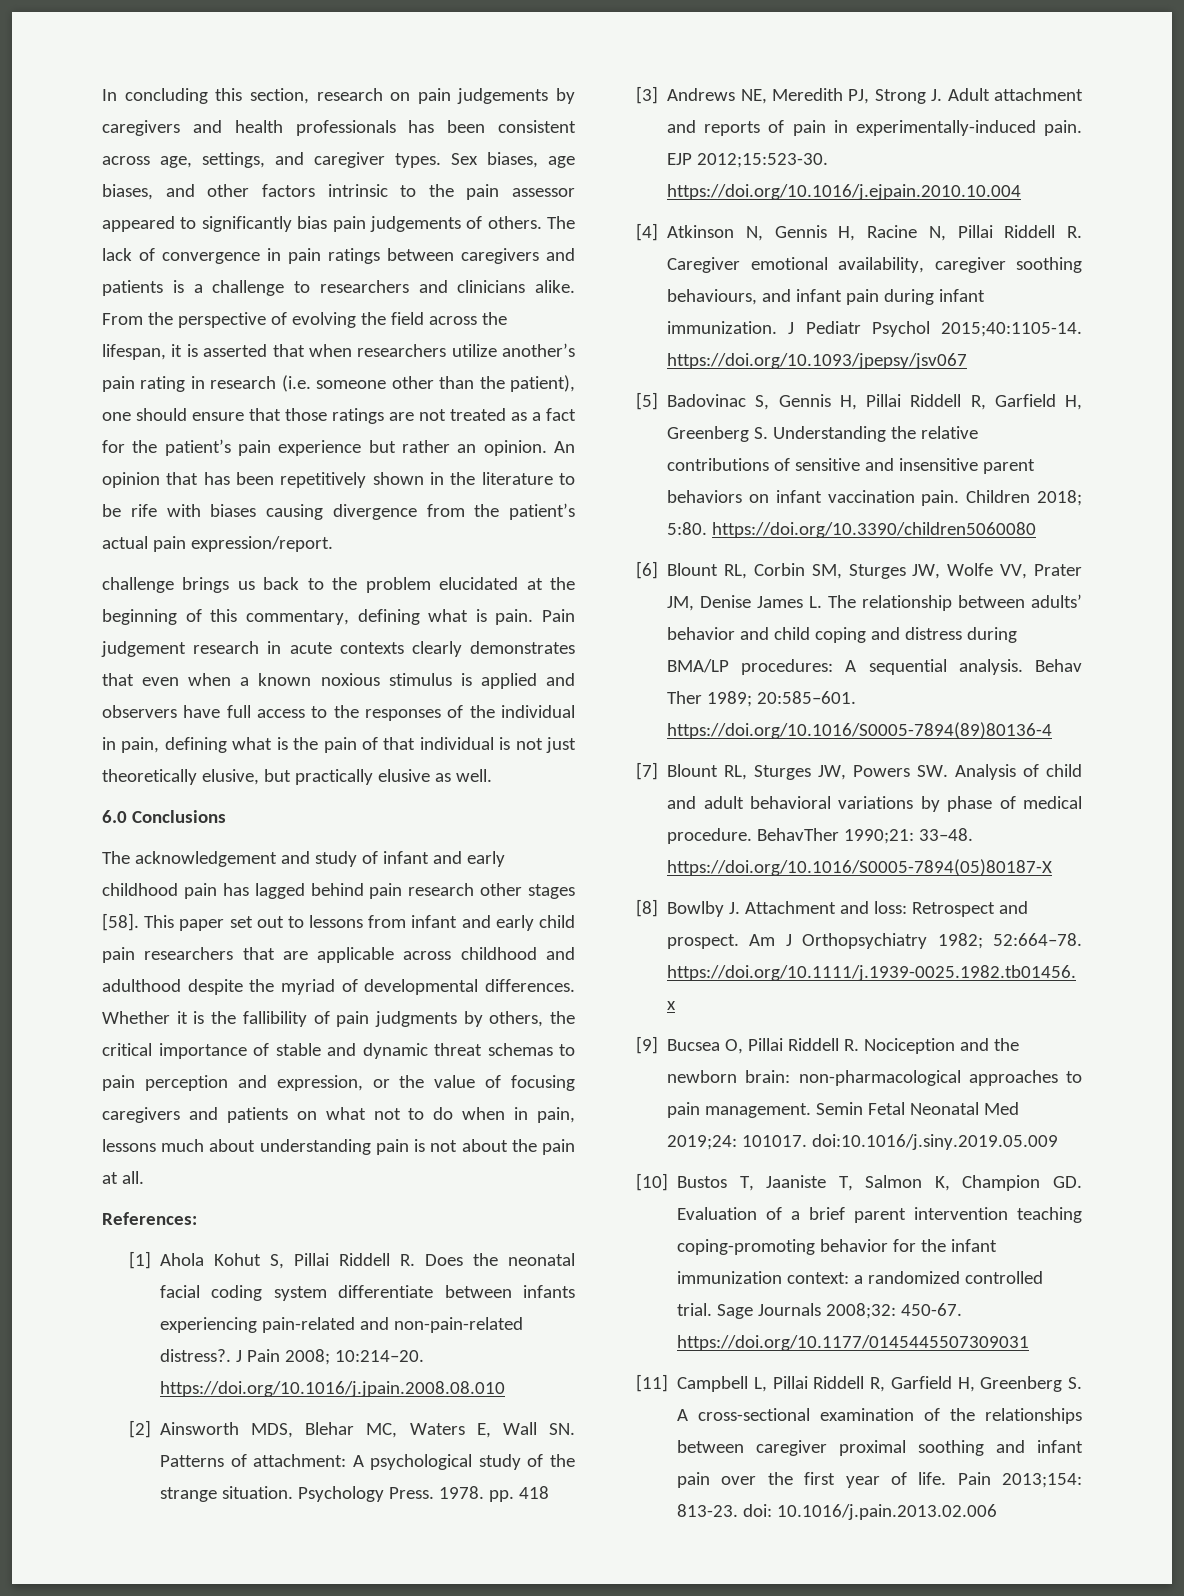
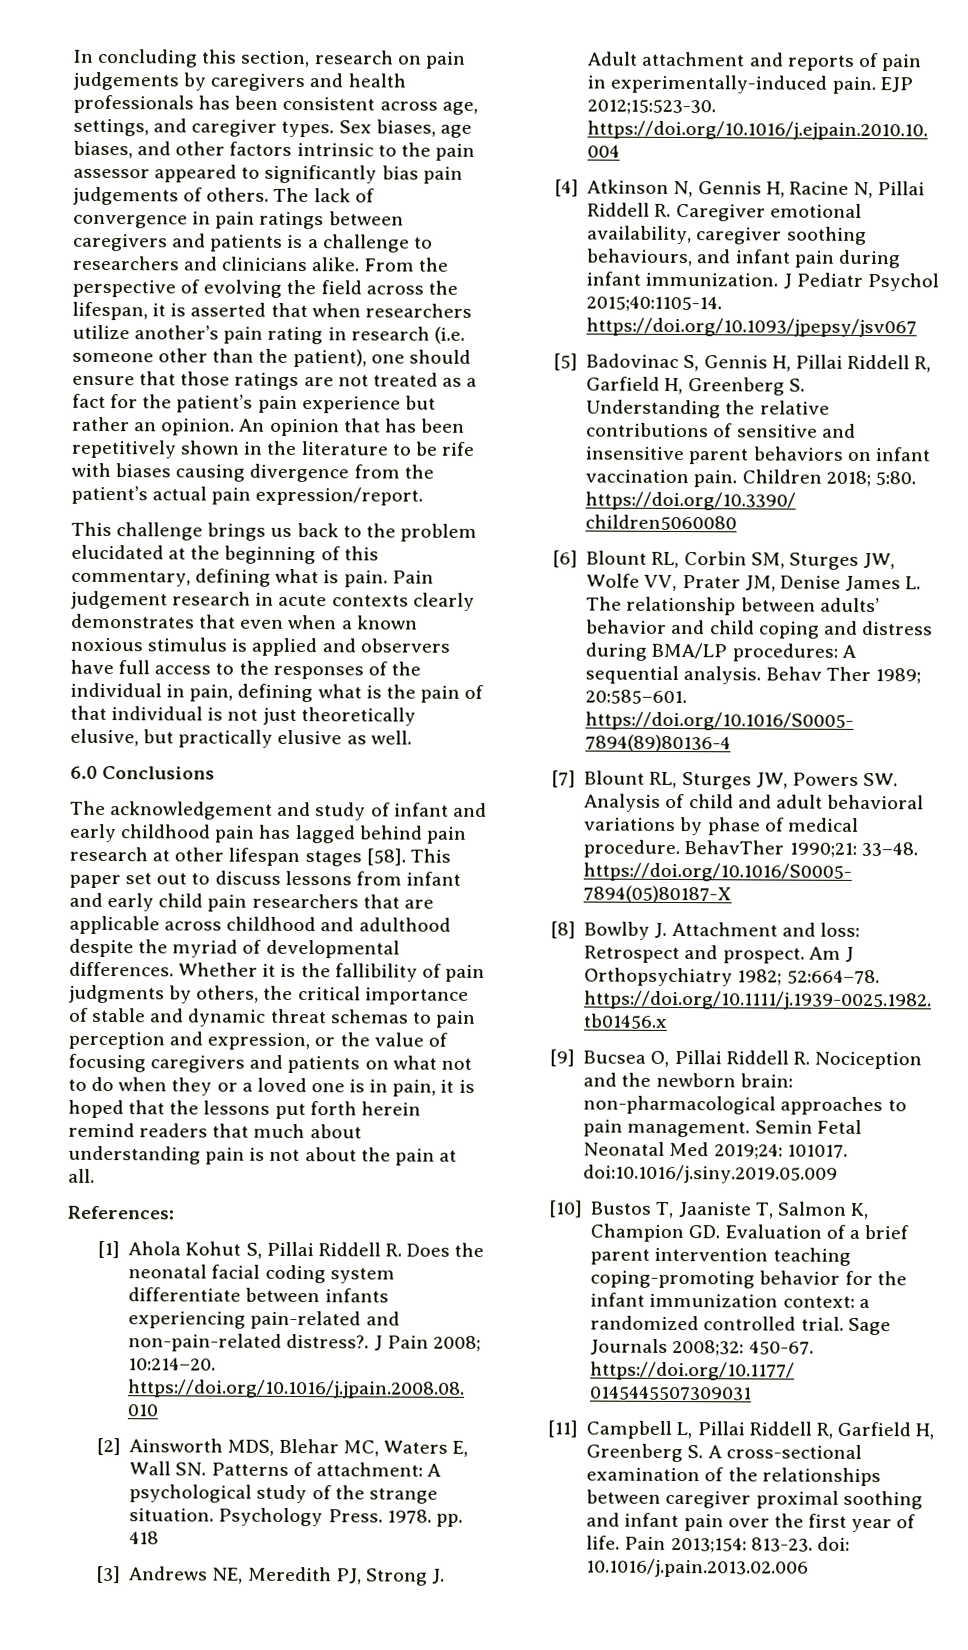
(333, 544) none -> [71,521,112,537] This
[480,883,523,896] other -> [152,847,301,867] at other lifespan
(304, 922) none -> [214,870,281,885] discuss
[514,1107,575,1123] [102,1139,156,1152] in pain, lessons -> [171,1077,475,1097] [68,1099,421,1120] [68,1122,250,1138] they or a loved one is in pain, it is hoped that the lessons put forth herein remind readers that

